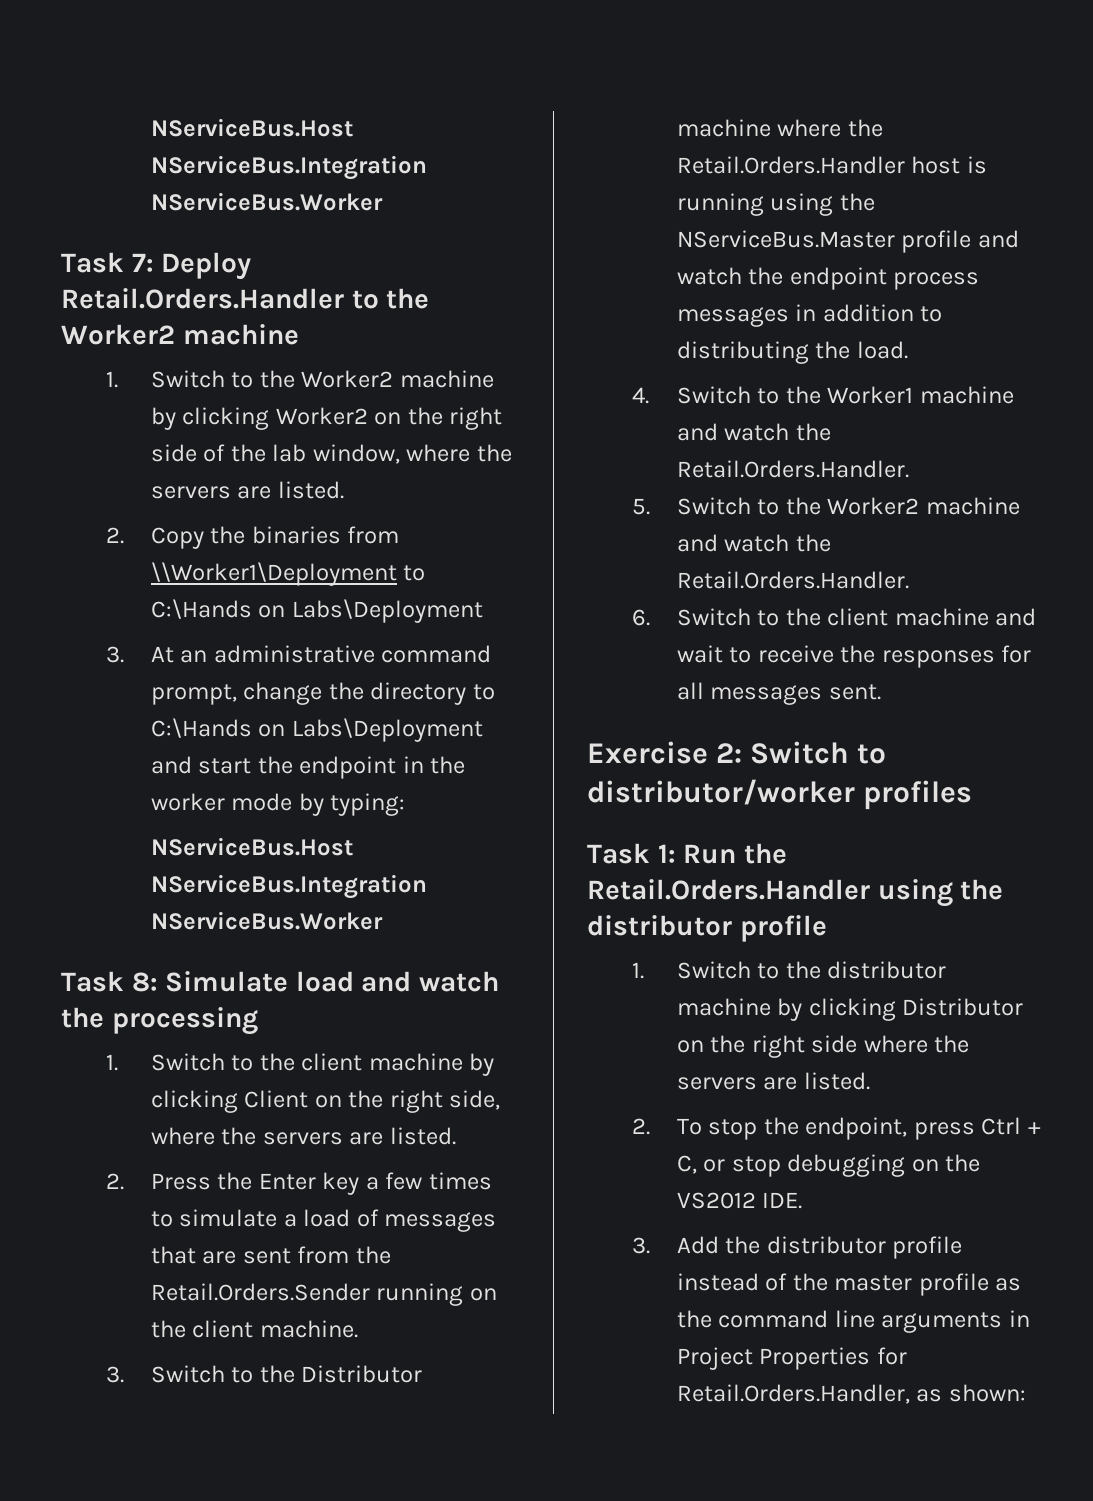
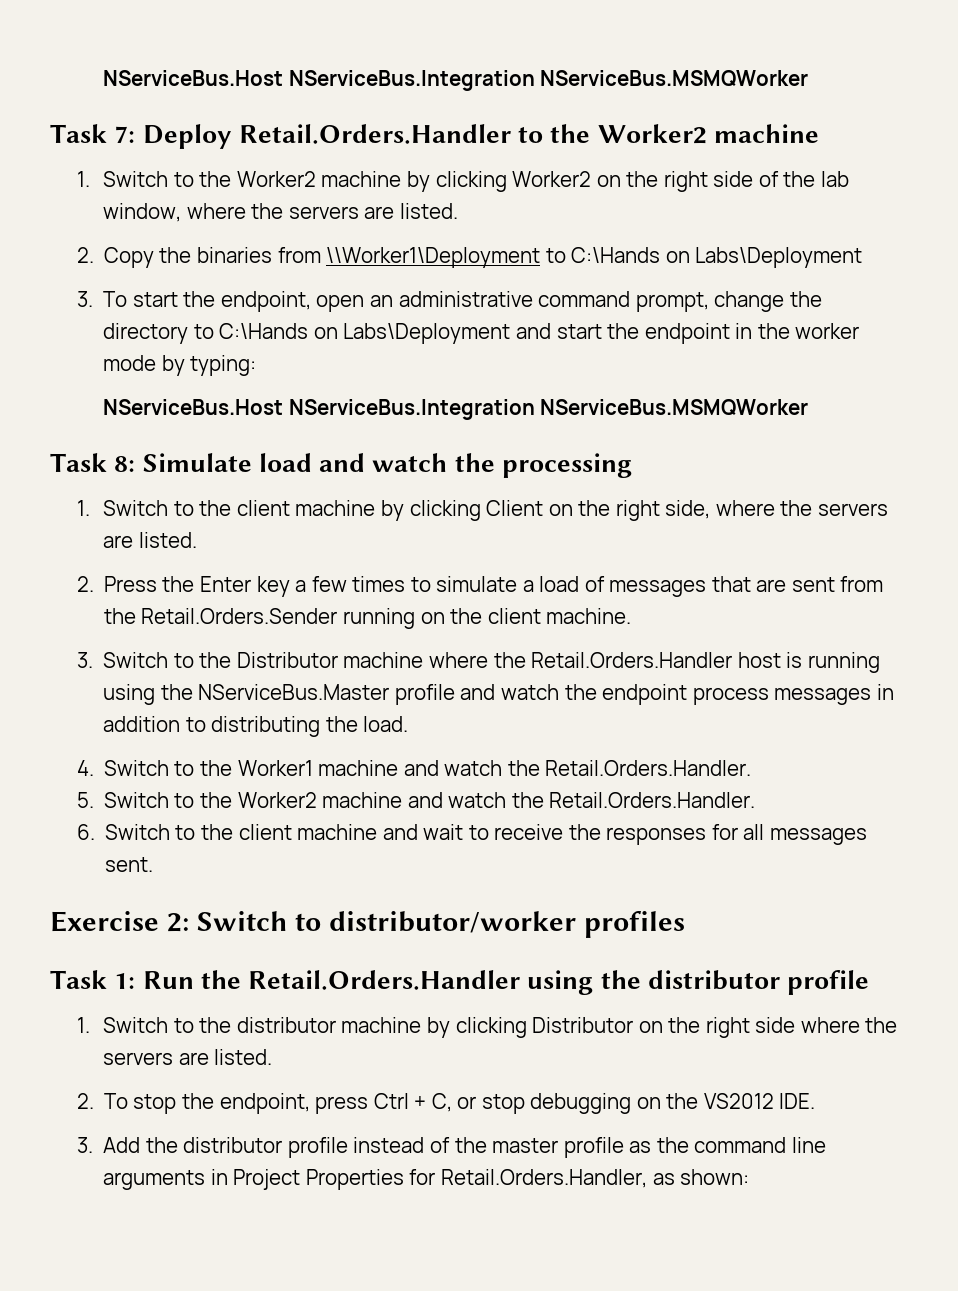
[150,118,353,137] [150,155,427,180] [150,192,383,211] NServiceBus.Host NServiceBus.Integration NServiceBus.Worker -> [103,70,809,91] NServiceBus.Host NServiceBus.Integration NServiceBus.MSMQWorker
[150,646,174,663] At -> [103,291,365,312] To start the endpoint, open
[150,911,383,930] NServiceBus.Worker -> [540,399,809,416] NServiceBus.MSMQWorker

